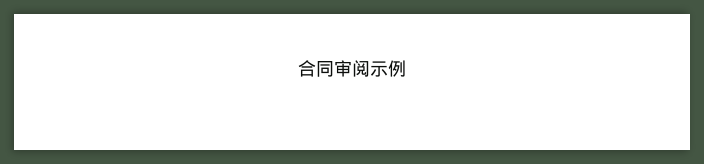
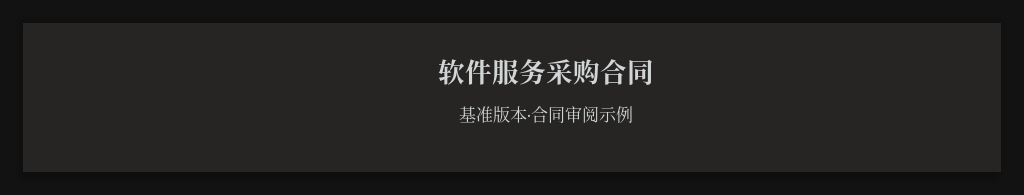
(298, 68) none -> [438,59,654,85] [459,106,531,123] 软件服务采购合同 // 基准版本·

